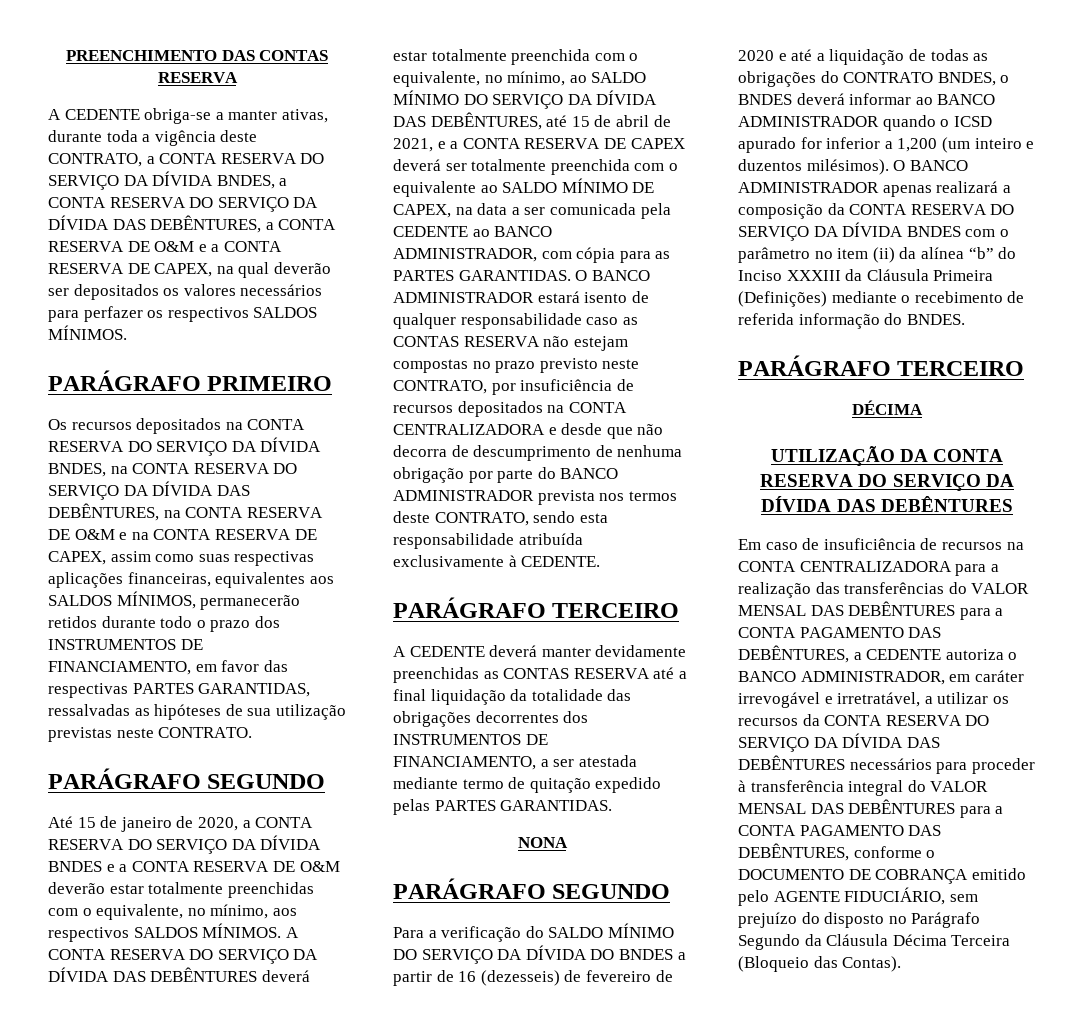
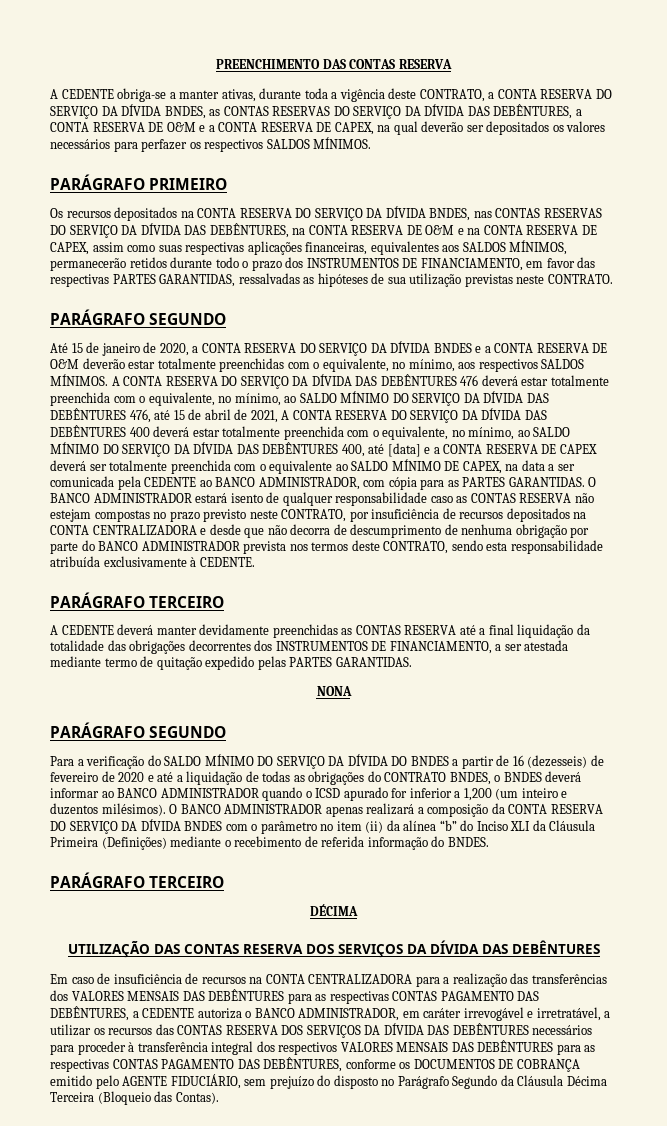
[279,178,288,186] [48,197,186,208] a CONTA RESERVA -> [209,106,331,116] as CONTAS RESERVAS
[110,463,270,474] na CONTA RESERVA -> [473,208,602,218] nas CONTAS RESERVAS
(258, 974) none -> [460,375,479,386] 476
[430,112,542,130] DEBÊNTURES, -> [50,408,151,423] DEBÊNTURES 476,
(433, 145) none -> [281,408,547,423] [50,425,571,440] [50,442,421,457] A CONTA RESERVA DO SERVIÇO DA DÍVIDA DAS DEBÊNTURES 400 deverá estar totalmente preenchida com o equivalente, no mínimo, ao SALDO MÍNIMO DO SERVIÇO DA DÍVIDA DAS DEBÊNTURES 400, até [data]
[786,270,841,281] XXXIII -> [510,821,531,831] XLI
[900,449,1004,462] [760,474,981,491] DA CONTA RESERVA DO SERVIÇO -> [153,944,403,958] DAS CONTAS RESERVA DOS SERVIÇOS
[948,582,1030,594] [738,601,1004,620] [738,627,796,638] do VALOR MENSAL DAS DEBÊNTURES para a CONTA -> [50,989,438,1004] dos VALORES MENSAIS DAS DEBÊNTURES para as respectivas CONTAS
[802,714,990,726] [738,737,809,752] da CONTA RESERVA DO SERVIÇO -> [155,1024,361,1038] das CONTAS RESERVA DOS SERVIÇOS
[907,780,989,792] [738,799,1004,818] [738,825,796,836] do VALOR MENSAL DAS DEBÊNTURES para a CONTA -> [256,1040,596,1055] [50,1059,158,1072] dos respectivos VALORES MENSAIS DAS DEBÊNTURES para as respectivas CONTAS
[926,850,936,858] [738,869,844,880] o DOCUMENTO -> [399,1059,495,1069] os DOCUMENTOS

